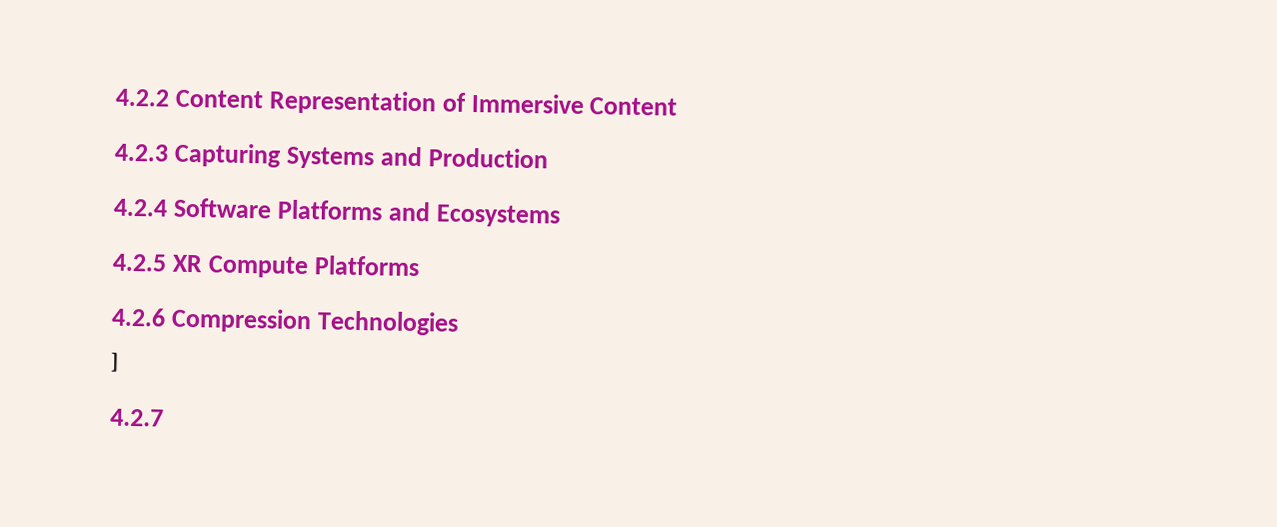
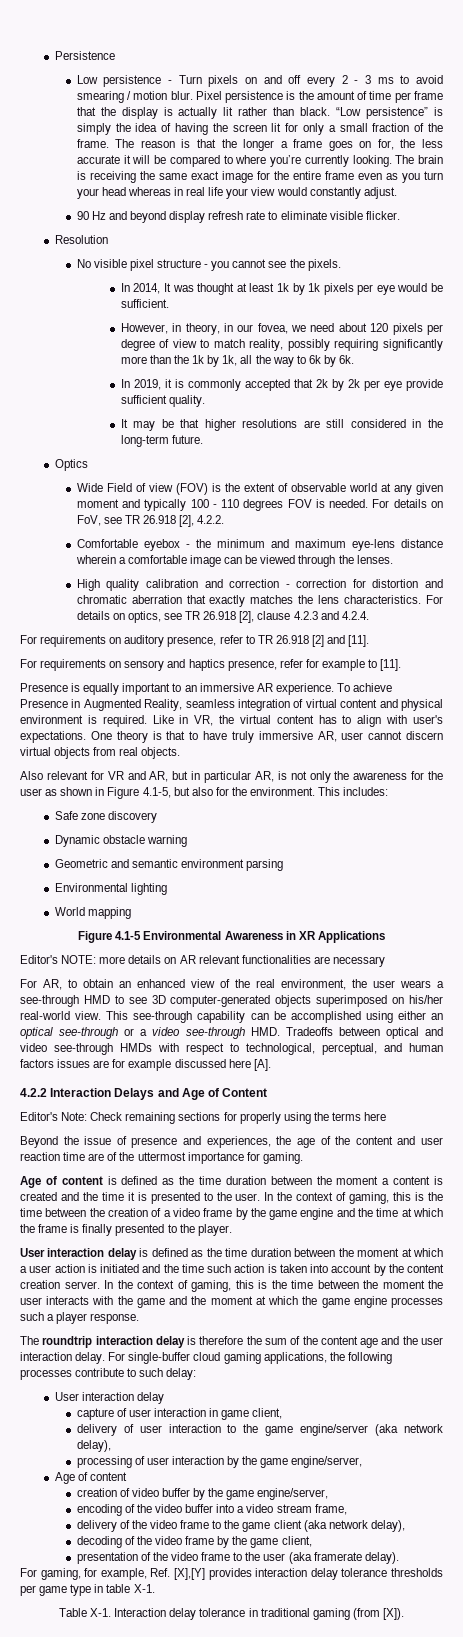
[115,88,678,116] [114,142,549,170] [113,197,561,228] [112,253,420,279] [111,307,459,336] [110,352,119,372] [110,408,164,427] 4.2.2 Content Representation of Immersive Content // 4.2.3 Capturing Systems and Production // 4.2.4 Software Platforms and Ecosystems // 4.2.5 XR Compute Platforms // 4.2.6 Compression Technologies // ] // 4.2.7 -> [54,51,115,60] [76,75,443,87] [76,91,444,103] [76,107,443,119] [76,123,444,135] [76,139,443,151] [76,155,443,167] [76,171,443,183] [76,187,397,199] [76,211,400,223] [54,235,108,244] [76,259,341,271] [120,283,443,295] [120,299,169,308] [120,323,443,335] [120,339,443,351] [120,355,355,367] [120,379,443,391] [120,395,205,407] [120,419,444,431] [120,435,203,447] [54,459,88,471] [76,483,443,495] [76,499,444,511] [76,515,225,527] [76,539,443,551] [75,555,393,567] [76,579,443,591] [76,595,443,607] [76,611,369,623] [20,635,370,647] [20,659,402,671] [20,683,393,695] [20,699,443,711] [20,715,444,727] [20,731,443,743] [20,747,181,759] [20,771,443,783] [20,787,389,799] [54,811,157,823] [54,835,187,847] [54,859,284,871] [54,883,167,895] [54,907,131,919] [78,931,385,943] [20,955,385,967] [20,979,444,990] [20,995,444,1007] [20,1011,444,1023] [20,1027,444,1039] [20,1043,443,1055] [20,1059,271,1071] [20,1088,268,1100] [20,1112,387,1124] [20,1136,444,1148] [20,1152,303,1164] [20,1176,443,1188] [20,1192,443,1204] [20,1208,443,1220] [20,1224,232,1236] [20,1248,443,1260] [20,1264,444,1276] [20,1280,443,1292] [20,1296,443,1308] [20,1312,140,1324] [20,1336,443,1348] [20,1352,392,1364] [20,1368,197,1380] [54,1392,164,1404] [76,1408,283,1420] [76,1424,444,1436] [76,1440,111,1452] [76,1456,363,1468] [54,1472,127,1484] [76,1488,329,1500] [76,1504,347,1516] [76,1520,405,1532] [76,1536,312,1548] [76,1552,399,1564] [20,1568,443,1580] [20,1584,155,1596] [59,1608,404,1620] Persistence // Low persistence - Turn pixels on and off every 2 - 3 ms to avoid smearing / motion blur. Pixel persistence is the amount of time per frame that the display is actually lit rather than black. “Low persistence” is simply the idea of having the screen lit for only a small fraction of the frame. The reason is that the longer a frame goes on for, the less accurate it will be compared to where you’re currently looking. The brain is receiving the same exact image for the entire frame even as you turn your head whereas in real life your view would constantly adjust. // 90 Hz and beyond display refresh rate to eliminate visible flicker. // Resolution // No visible pixel structure - you cannot see the pixels. // In 2014, It was thought at least 1k by 1k pixels per eye would be sufficient. // However, in theory, in our fovea, we need about 120 pixels per degree of view to match reality, possibly requiring significantly more than the 1k by 1k, all the way to 6k by 6k. // In 2019, it is commonly accepted that 2k by 2k per eye provide sufficient quality. // It may be that higher resolutions are still considered in the long-term future. // Optics // Wide Field of view (FOV) is the extent of observable world at any given moment and typically 100 - 110 degrees FOV is needed. For details on FoV, see TR 26.918 [2], 4.2.2. // Comfortable eyebox - the minimum and maximum eye-lens distance wherein a comfortable image can be viewed through the lenses. // High quality calibration and correction - correction for distortion and chromatic aberration that exactly matches the lens characteristics. For details on optics, see TR 26.918 [2], clause 4.2.3 and 4.2.4. // For requirements on auditory presence, refer to TR 26.918 [2] and [11]. // For requirements on sensory and haptics presence, refer for example to [11]. // Presence is equally important to an immersive AR experience. To achieve Presence in Augmented Reality, seamless integration of virtual content and physical environment is required. Like in VR, the virtual content has to align with user's expectations. One theory is that to have truly immersive AR, user cannot discern virtual objects from real objects. // Also relevant for VR and AR, but in particular AR, is not only the awareness for the user as shown in Figure 4.1-5, but also for the environment. This includes: // Safe zone discovery // Dynamic obstacle warning // Geometric and semantic environment parsing // Environmental lighting // World mapping // Figure 4.1-5 Environmental Awareness in XR Applications // Editor's NOTE: more details on AR relevant functionalities are necessary // For AR, to obtain an enhanced view of the real environment, the user wears a see-through HMD to see 3D computer-generated objects superimposed on his/her real-world view. This see-through capability can be accomplished using either an optical see-through or a video see-through HMD. Tradeoffs between optical and video see-through HMDs with respect to technological, perceptual, and human factors issues are for example discussed here [A]. // 4.2.2 Interaction Delays and Age of Content // Editor's Note: Check remaining sections for properly using the terms here // Beyond the issue of presence and experiences, the age of the content and user reaction time are of the uttermost importance for gaming. // Age of content is defined as the time duration between the moment a content is created and the time it is presented to the user. In the context of gaming, this is the time between the creation of a video frame by the game engine and the time at which the frame is finally presented to the player. // User interaction delay is defined as the time duration between the moment at which a user action is initiated and the time such action is taken into account by the content creation server. In the context of gaming, this is the time between the moment the user interacts with the game and the moment at which the game engine processes such a player response. // The roundtrip interaction delay is therefore the sum of the content age and the user interaction delay. For single-buffer cloud gaming applications, the following processes contribute to such delay: // User interaction delay // capture of user interaction in game client, // delivery of user interaction to the game engine/server (aka network delay), // processing of user interaction by the game engine/server, // Age of content // creation of video buffer by the game engine/server, // encoding of the video buffer into a video stream frame, // delivery of the video frame to the game client (aka network delay), // decoding of the video frame by the game client, // presentation of the video frame to the user (aka framerate delay). // For gaming, for example, Ref. [X],[Y] provides interaction delay tolerance thresholds per game type in table X-1. // Table X-1. Interaction delay tolerance in traditional gaming (from [X]).

